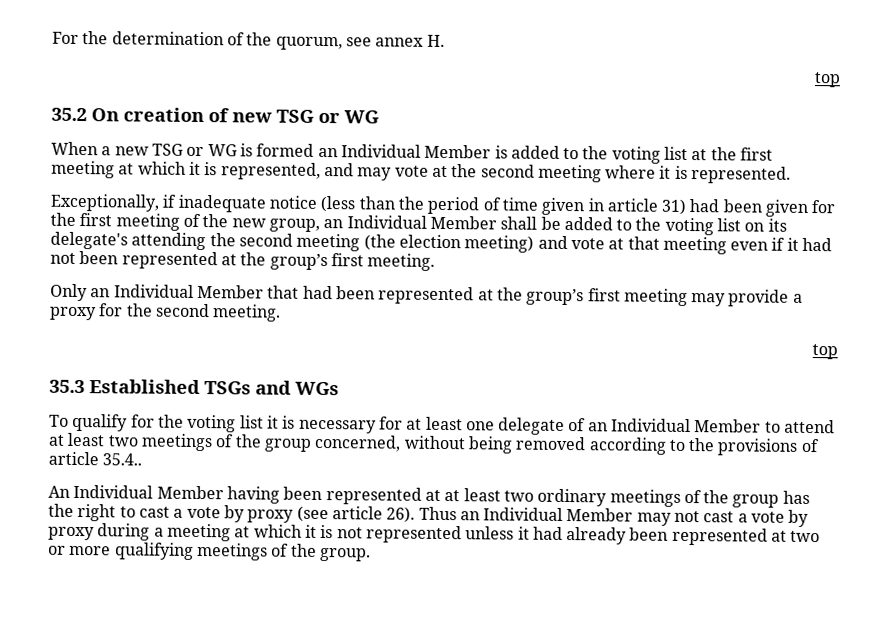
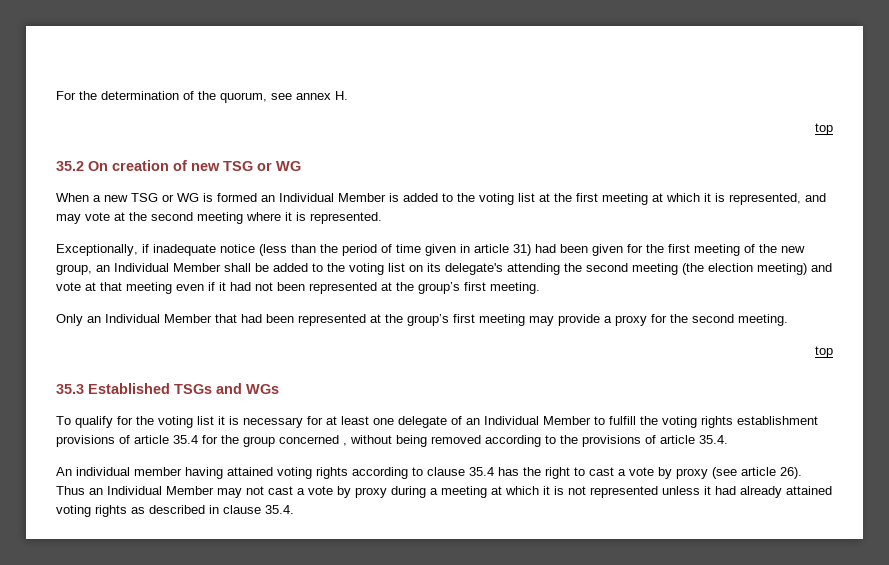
[784,419,836,434] [48,432,402,452] attend at least two meetings of the group concerned, -> [609,416,818,428] [56,435,347,447] fulfill the voting rights establishment provisions of article 35.4 for the group concerned ,
[102,453,143,466] 35.4.. -> [699,435,728,444] 35.4.
[73,484,780,508] Individual Member having been represented at at least two ordinary meetings of the group -> [76,467,494,479] individual member having attained voting rights according to clause 35.4
[629,527,821,546] [48,542,371,562] been represented at two or more qualifying meetings of the group. -> [786,486,832,495] [56,505,294,517] attained voting rights as described in clause 35.4.

